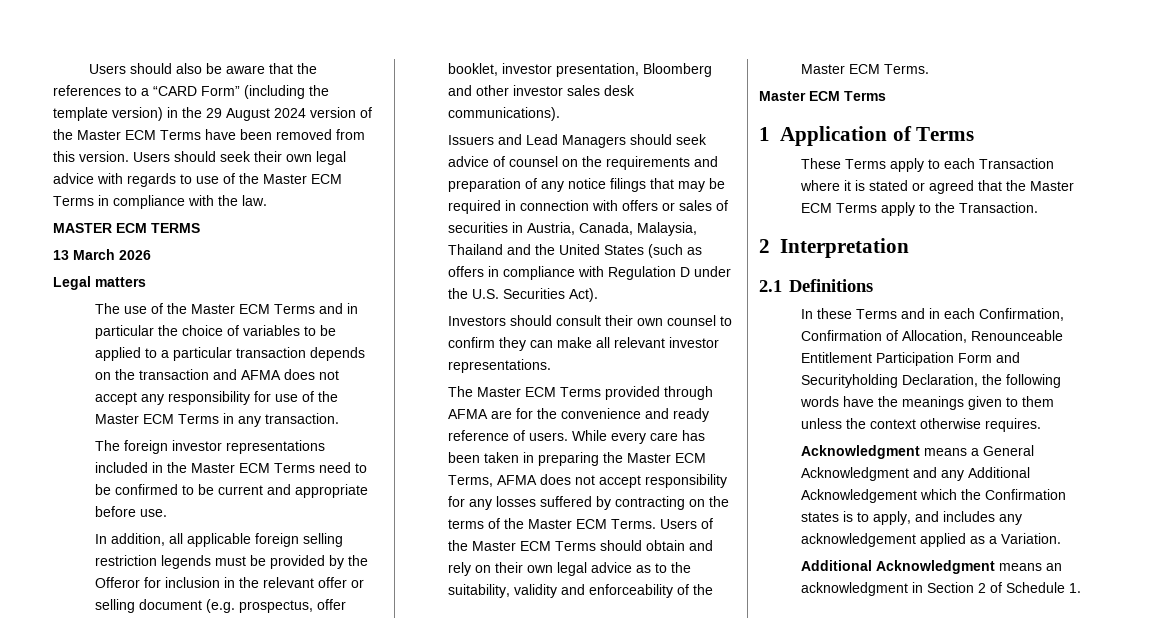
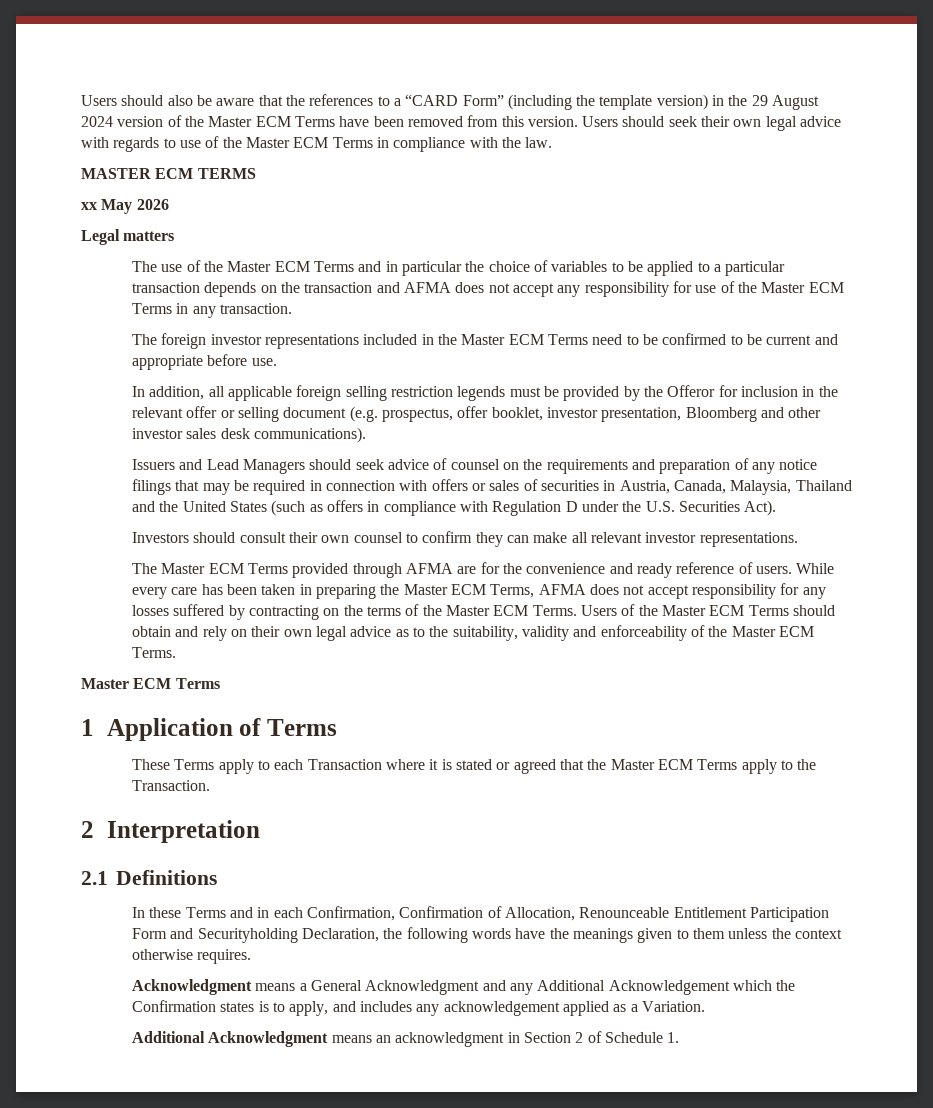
[53,249,115,260] 13 March -> [81,199,133,214] xx May

